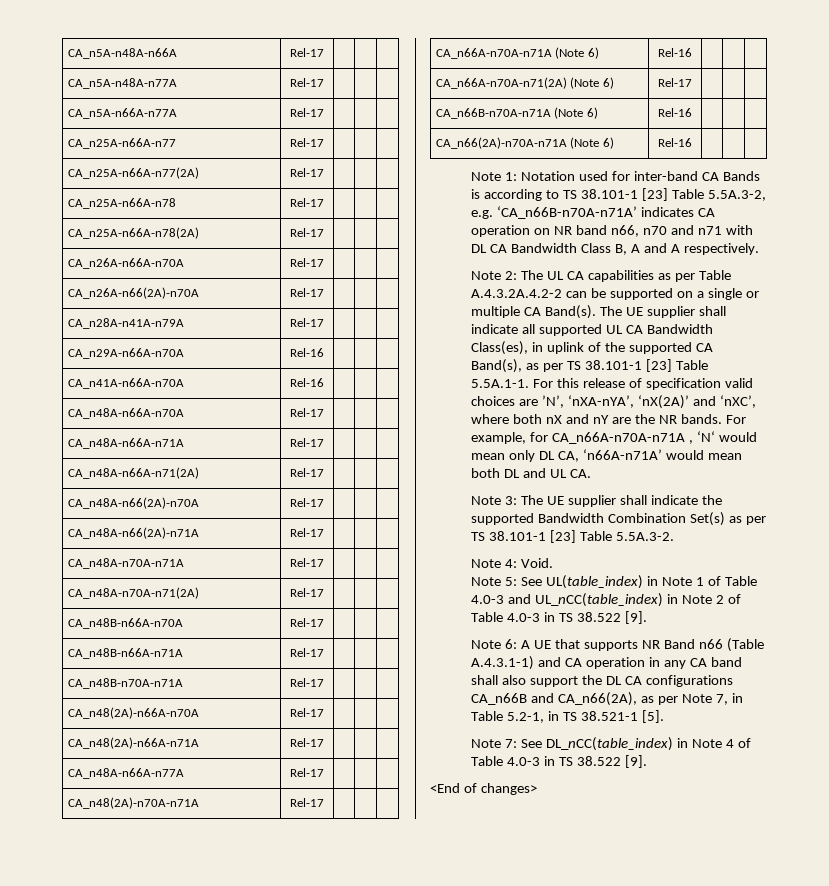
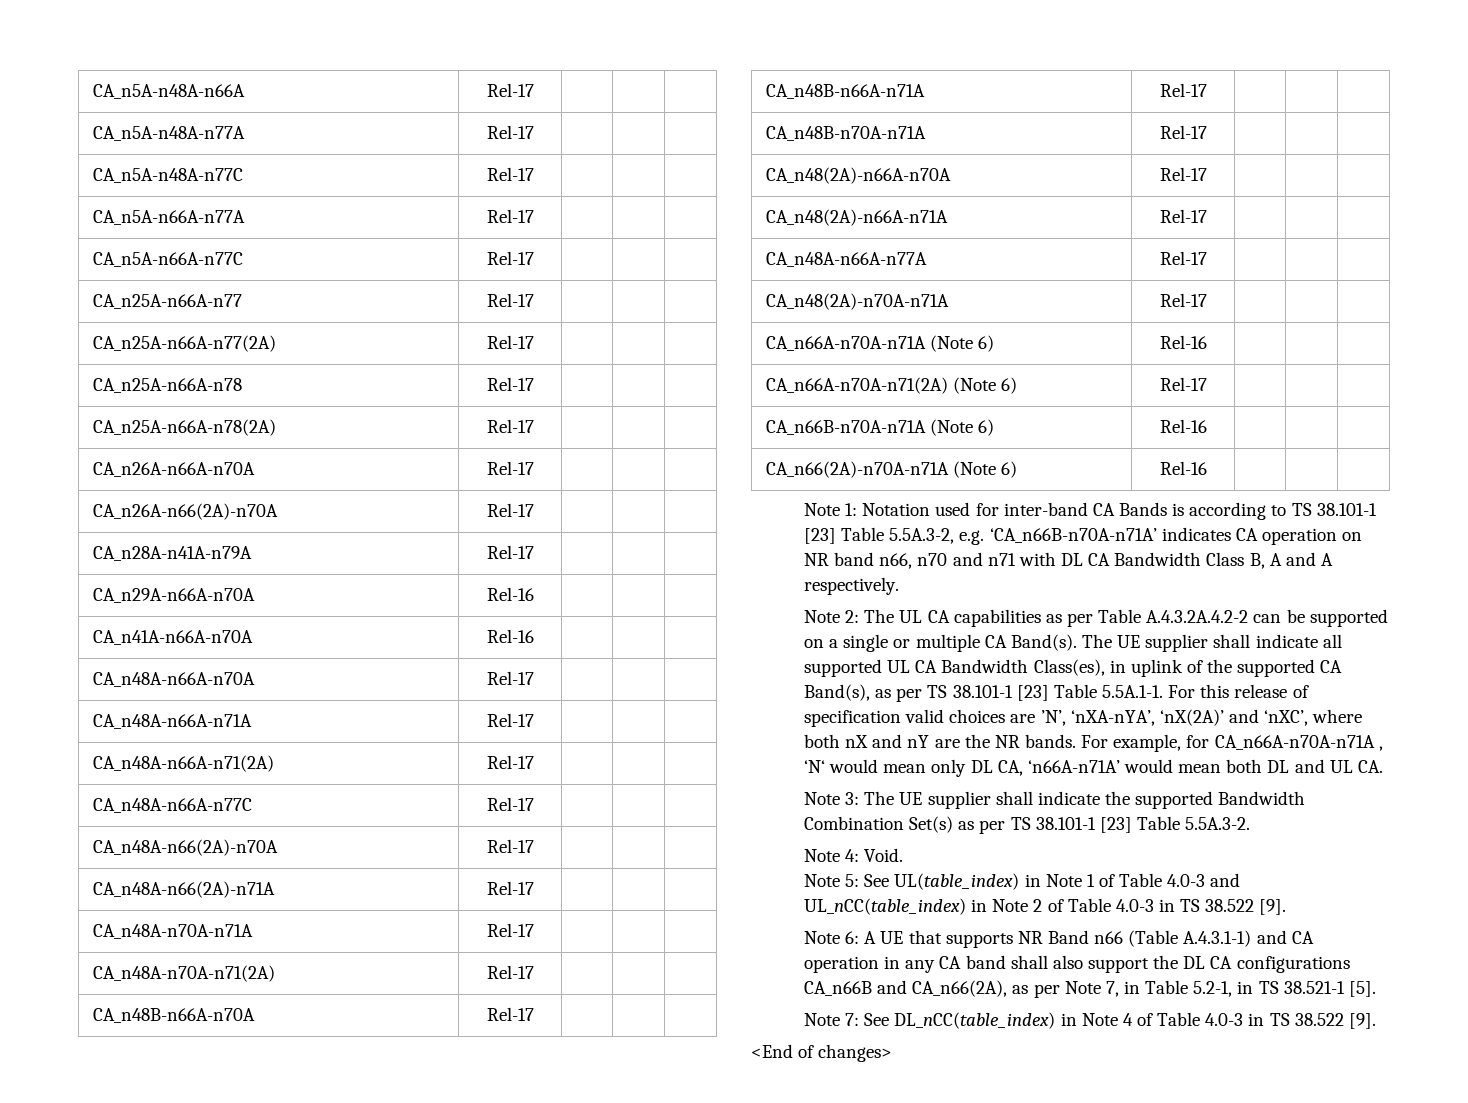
(324, 82) none -> [92,168,243,183] [486,167,534,181] // CA_n5A-n48A-n77C | Rel-17 | | |
(324, 112) none -> [92,252,243,267] [486,251,534,265] // CA_n5A-n66A-n77C | Rel-17 | | |
(324, 472) none -> [92,798,252,813] [486,797,534,811] // CA_n48A-n66A-n77C | Rel-17 | | |

